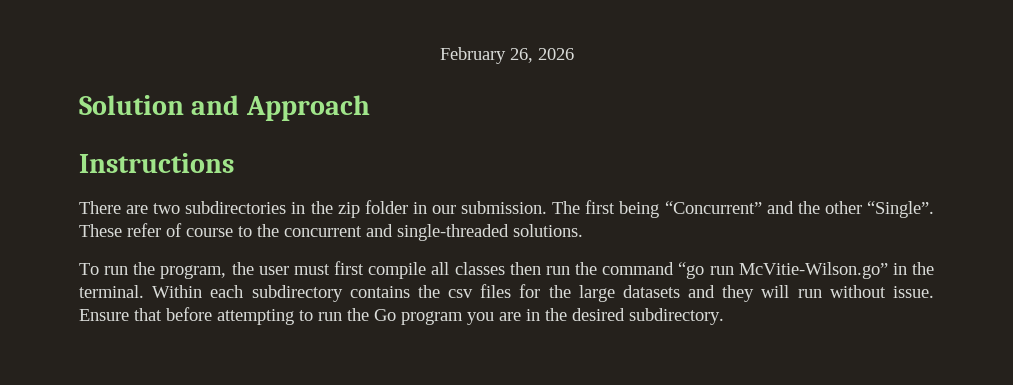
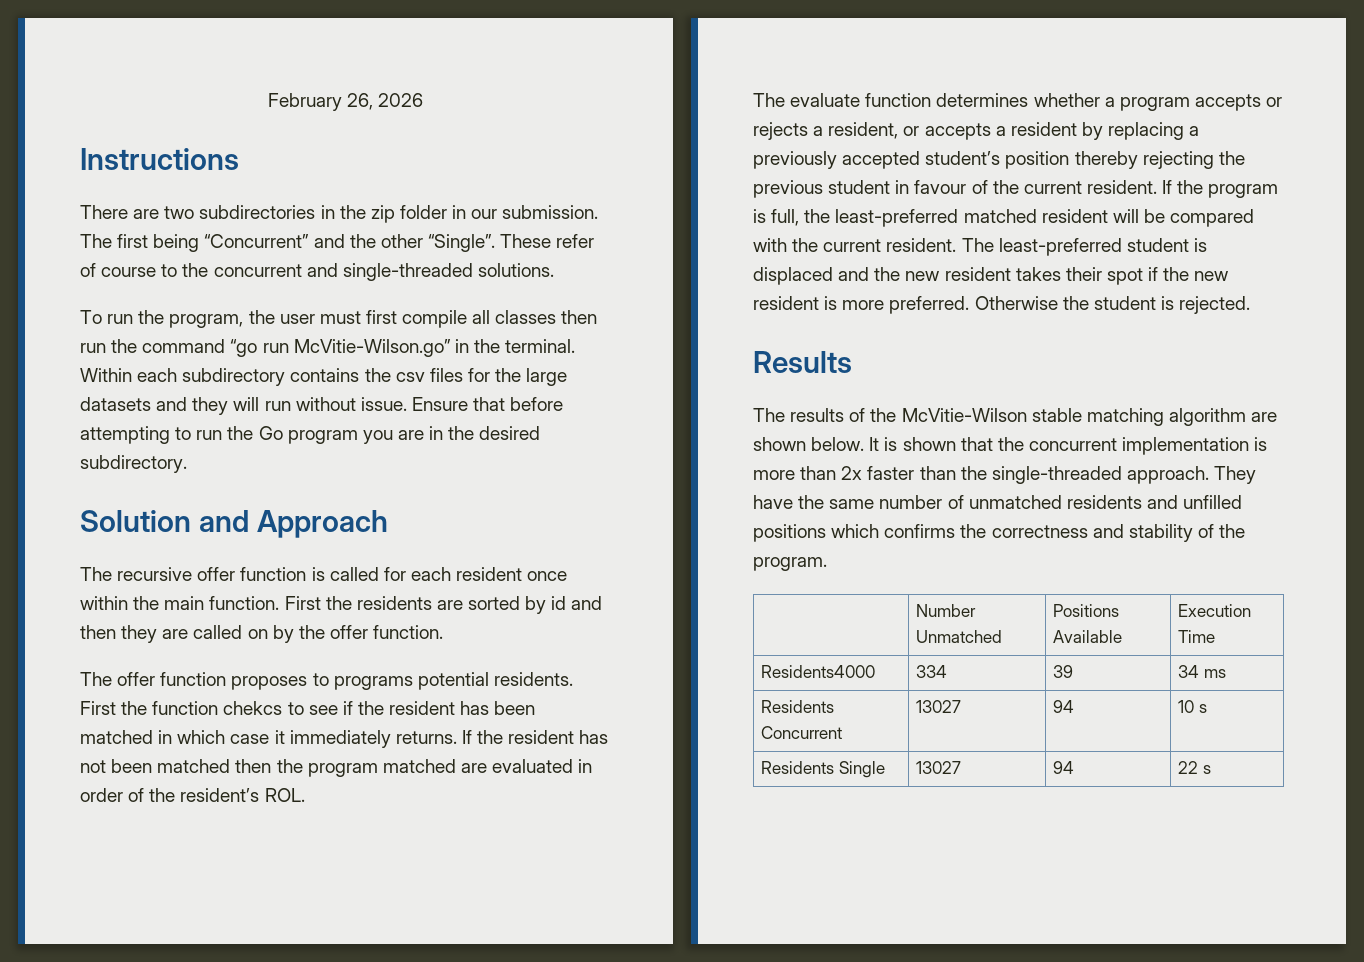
[79,95,370,121] // Solution and Approach -> (424, 100) none
(724, 316) none -> [80,510,388,538] [80,567,568,581] [80,596,603,614] [80,625,444,643] [80,672,573,690] [80,701,536,715] [80,730,609,748] [80,759,593,777] [80,788,305,802] [753,93,1283,111] [753,122,1200,140] [753,151,1245,169] [753,180,1279,198] [753,209,1255,227] [753,238,1207,256] [753,267,1229,285] [753,296,1251,314] [753,351,852,373] [753,408,1278,426] [753,437,1268,455] [753,466,1257,484] [753,495,1243,509] [753,524,1246,542] [753,557,827,571] [916,604,977,617] [916,630,1003,643] [1053,604,1120,617] [1053,630,1123,643] [1178,604,1252,617] [1178,630,1216,643] [761,665,876,678] [916,665,948,678] [1053,665,1074,678] [1178,665,1226,678] [761,700,835,713] [761,726,843,739] [916,700,962,713] [1053,700,1075,713] [1178,700,1207,713] [761,761,885,778] [916,761,962,774] [1053,761,1075,774] [1178,761,1211,774] // Solution and Approach // The recursive offer function is called for each resident once within the main function. First the residents are sorted by id and then they are called on by the offer function. // The offer function proposes to programs potential residents. First the function chekcs to see if the resident has been matched in which case it immediately returns. If the resident has not been matched then the program matched are evaluated in order of the resident’s ROL. // The evaluate function determines whether a program accepts or rejects a resident, or accepts a resident by replacing a previously accepted student’s position thereby rejecting the previous student in favour of the current resident. If the program is full, the least-preferred matched resident will be compared with the current resident. The least-preferred student is displaced and the new resident takes their spot if the new resident is more preferred. Otherwise the student is rejected. // Results // The results of the McVitie-Wilson stable matching algorithm are shown below. It is shown that the concurrent implementation is more than 2x faster than the single-threaded approach. They have the same number of unmatched residents and unfilled positions which confirms the correctness and stability of the program. // | Number Unmatched | Positions Available | Execution Time // Residents4000 | 334 | 39 | 34 ms // Residents Concurrent | 13027 | 94 | 10 s // Residents Single | 13027 | 94 | 22 s

